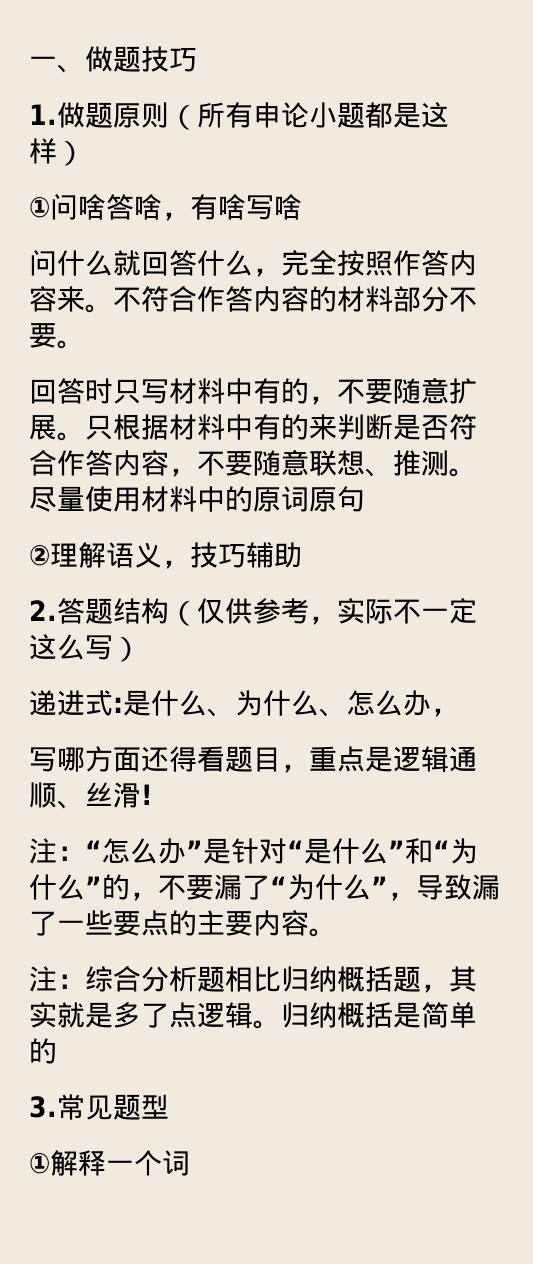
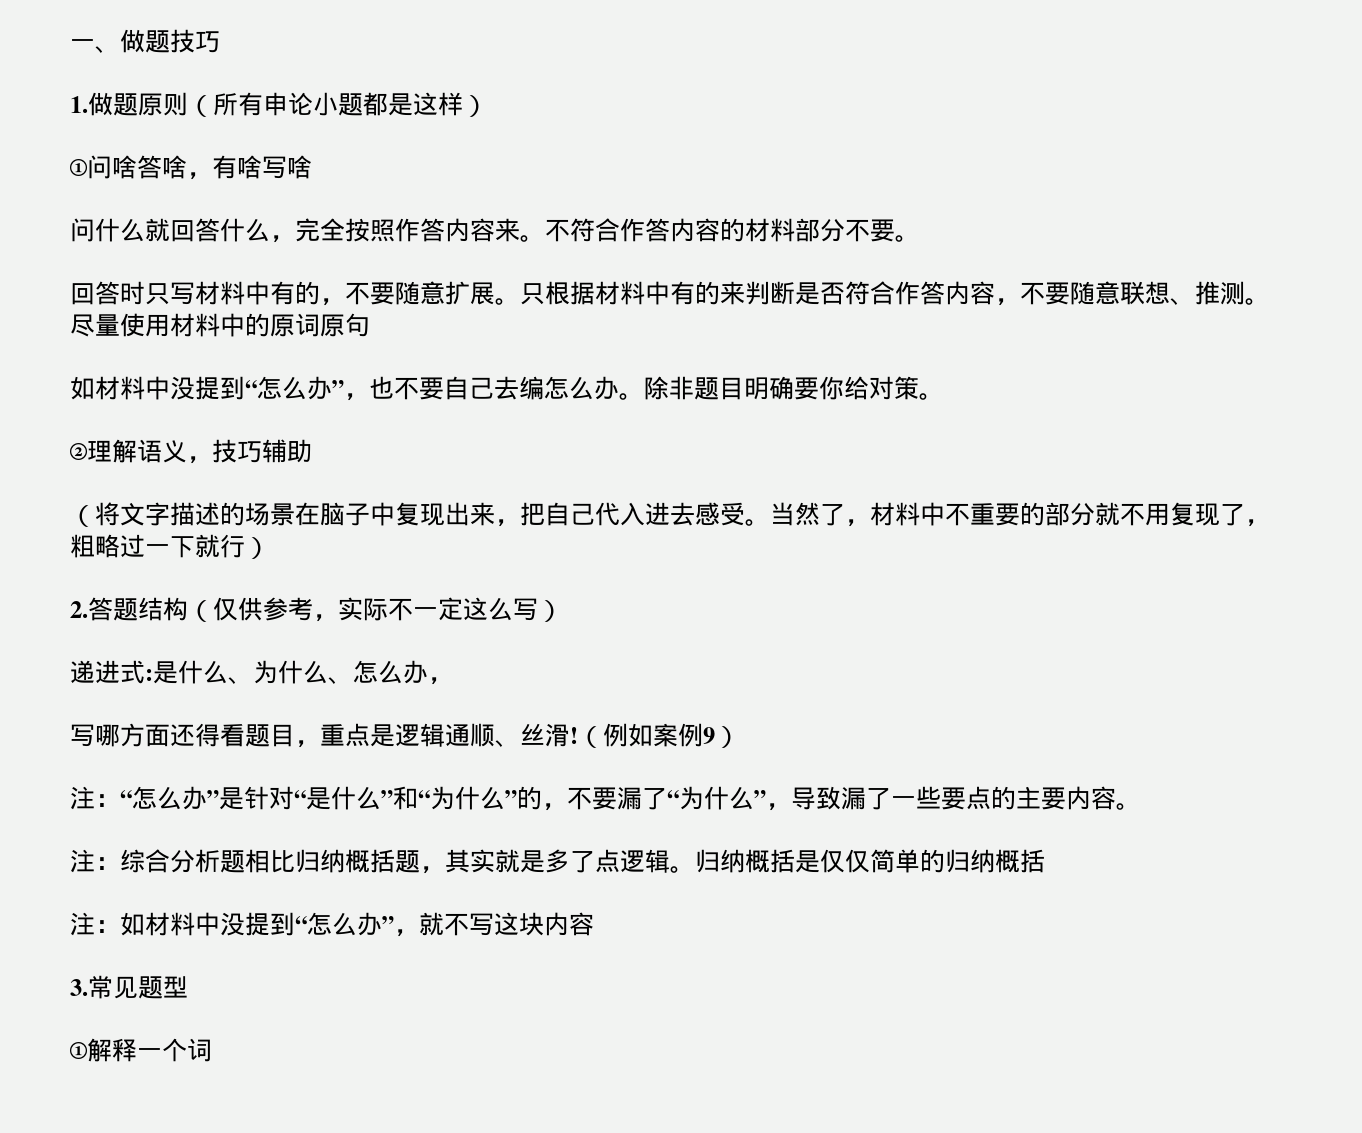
(365, 499) none -> [70,376,944,401] // 如材料中没提到“怎么办”，也不要自己去编怎么办。除非题目明确要你给对策。
(302, 555) none -> [70,502,1270,527] [70,534,270,559] // （将文字描述的场景在脑子中复现出来，把自己代入进去感受。当然了，材料中不重要的部分就不用复现了，粗略过一下就行）
(152, 794) none -> [578,723,740,748] （例如案例9）
(421, 1015) none -> [820,849,870,873] 仅仅
(57, 1051) none -> [945,849,1045,873] [70,912,594,937] 归纳概括 // 注：如材料中没提到“怎么办”，就不写这块内容

